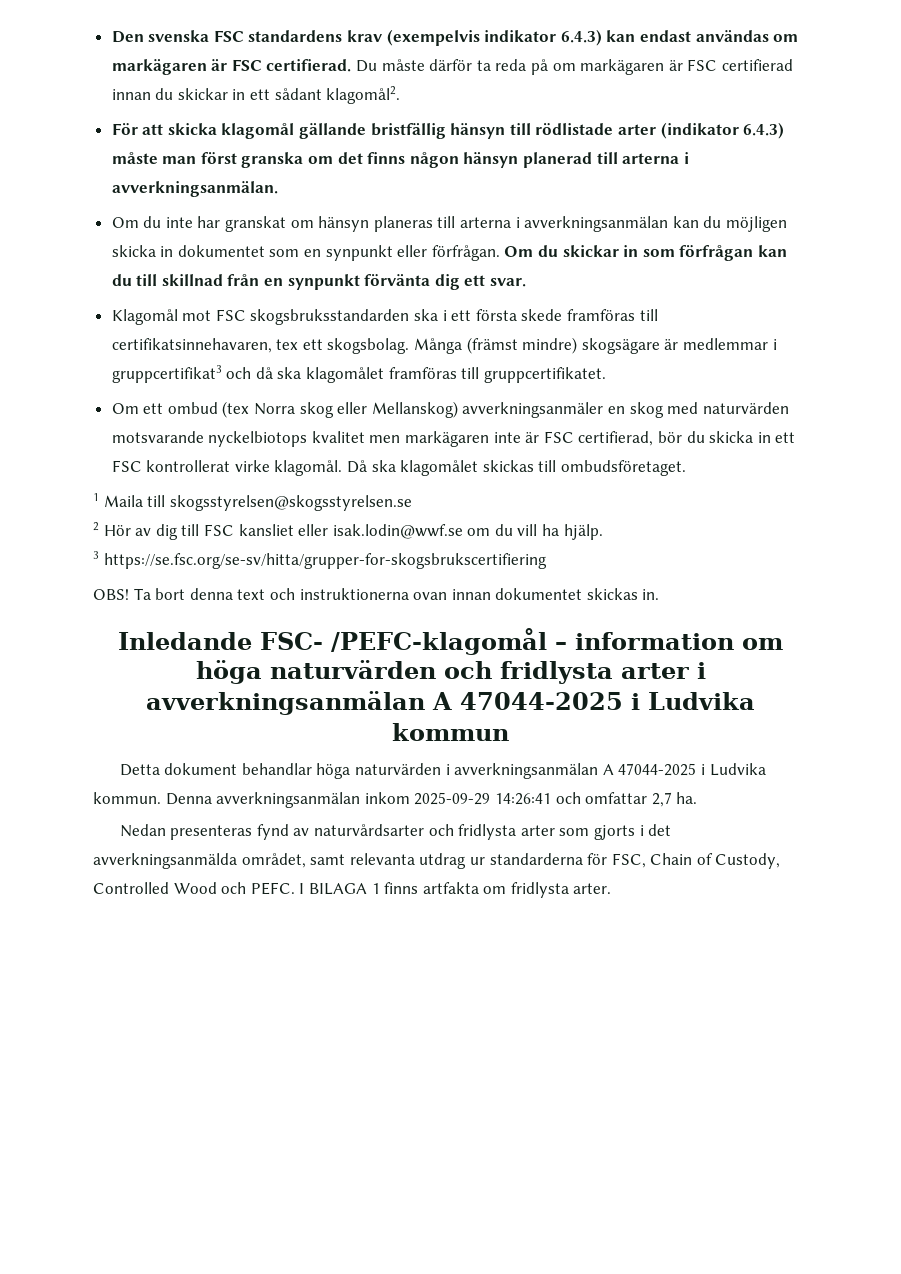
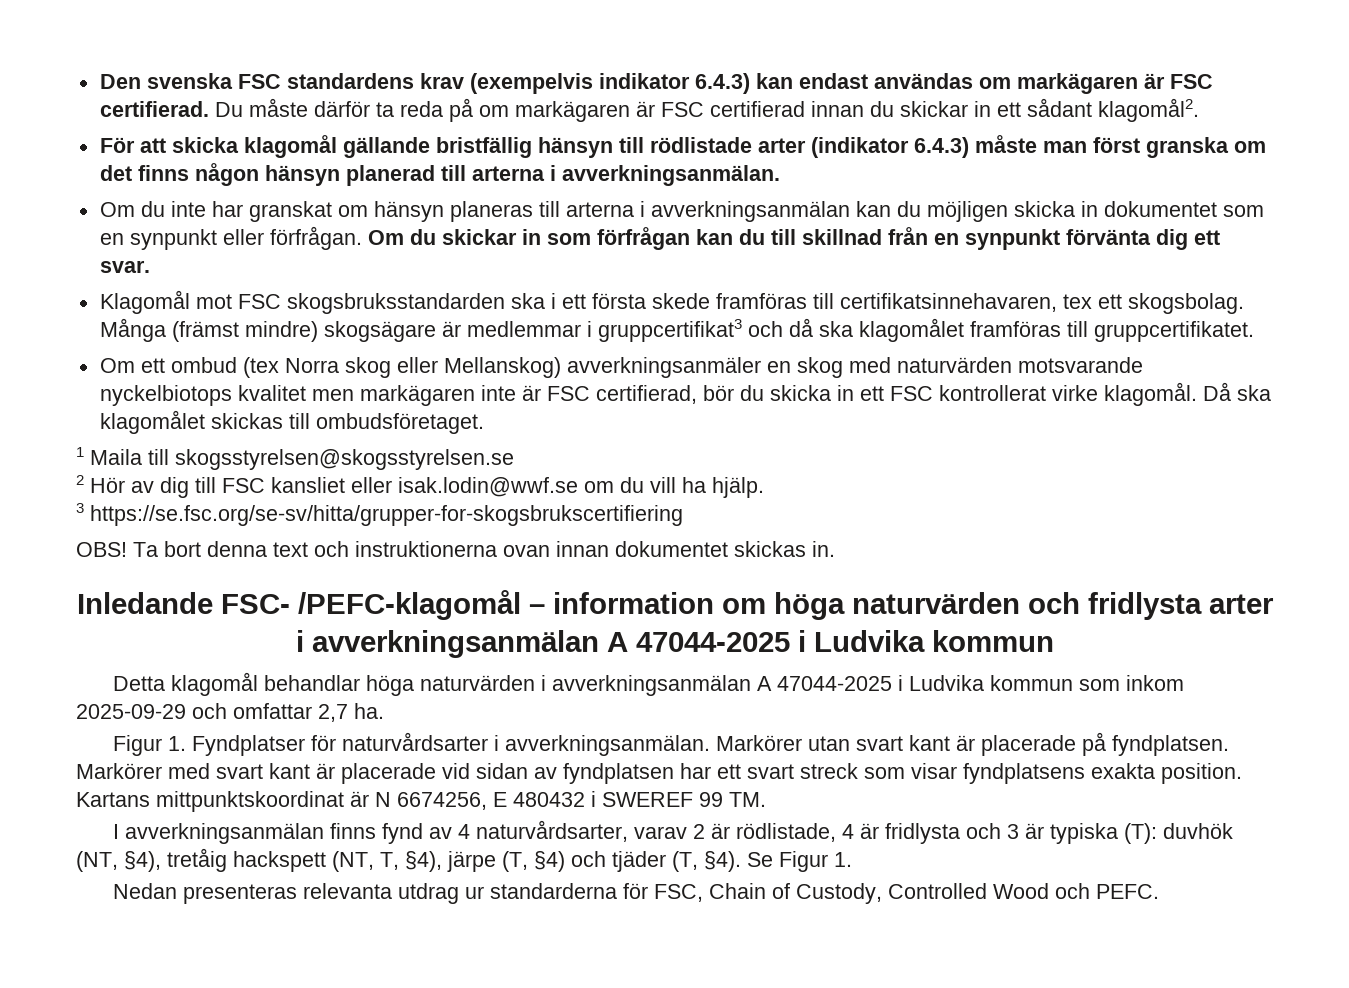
[164,763,238,775] dokument -> [170,672,258,696] klagomål
[93,792,361,808] kommun. Denna avverkningsanmälan -> [989,675,1120,691] kommun som
[494,793,551,805] 14:26:41 -> (186, 711) none
[119,824,672,840] [93,853,346,869] Nedan presenteras fynd av naturvårdsarter och fridlysta arter som gjorts i det avverkningsanmälda området, samt -> [112,732,1229,756] [76,763,1242,784] [76,791,766,812] [112,820,1233,844] [76,848,852,872] [112,883,297,904] Figur 1. Fyndplatser för naturvårdsarter i avverkningsanmälan. Markörer utan svart kant är placerade på fyndplatsen. Markörer med svart kant är placerade vid sidan av fyndplatsen har ett svart streck som visar fyndplatsens exakta position. Kartans mittpunktskoordinat är N 6674256, E 480432 i SWEREF 99 TM. // I avverkningsanmälan finns fynd av 4 naturvårdsarter, varav 2 är rödlistade, 4 är fridlysta och 3 är typiska (T): duvhök (NT, §4), tretåig hackspett (NT, T, §4), järpe (T, §4) och tjäder (T, §4). Se Figur 1. // Nedan presenteras
[299,882,612,898] I BILAGA 1 finns artfakta om fridlysta arter. -> (1159, 891) none

